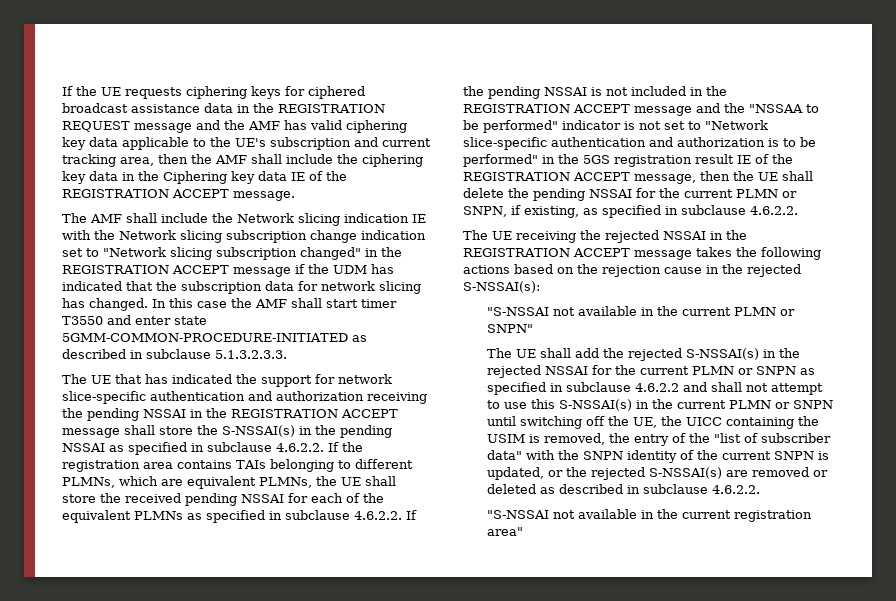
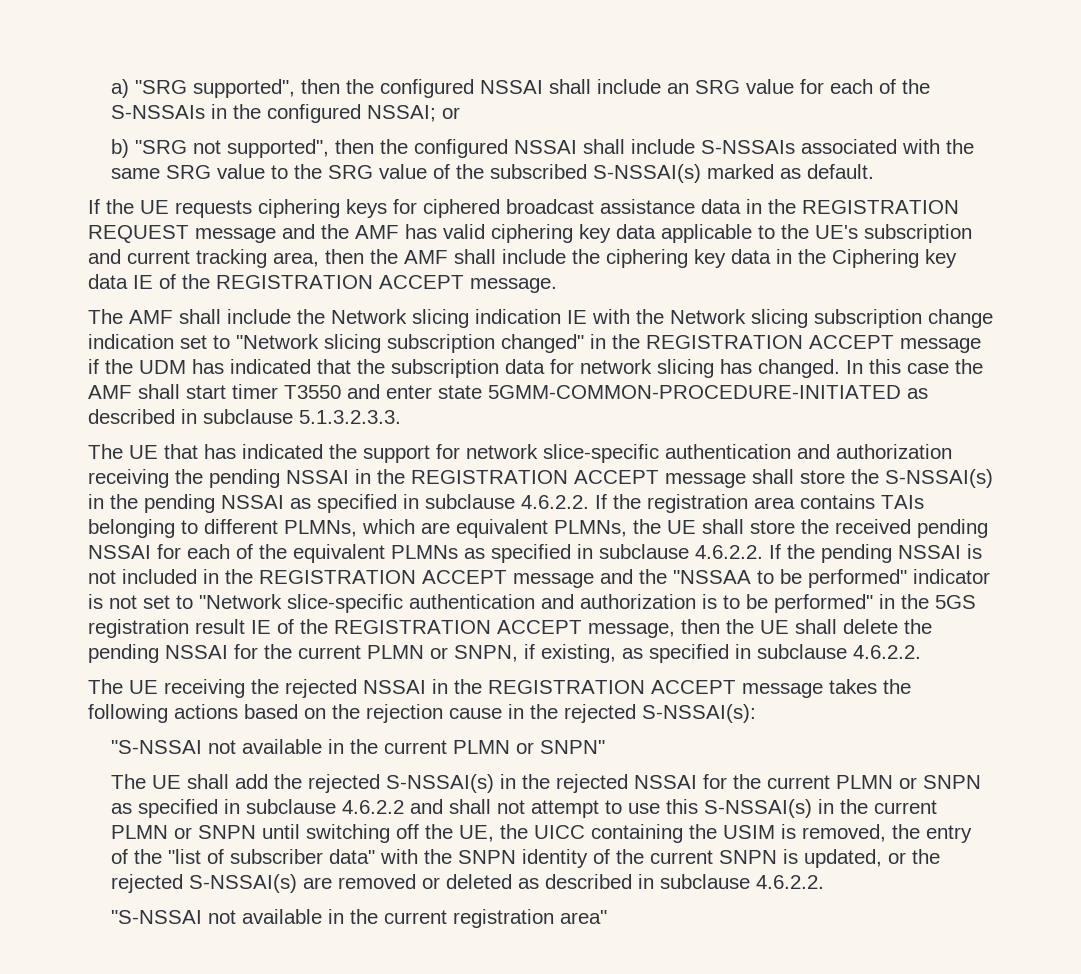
(62, 91) none -> [110,79,930,98] [110,104,460,123] [110,139,974,158] [110,164,874,183] a) "SRG supported", then the configured NSSAI shall include an SRG value for each of the S-NSSAIs in the configured NSSAI; or // b) "SRG not supported", then the configured NSSAI shall include S-NSSAIs associated with the same SRG value to the SRG value of the subscribed S-NSSAI(s) marked as default. //

